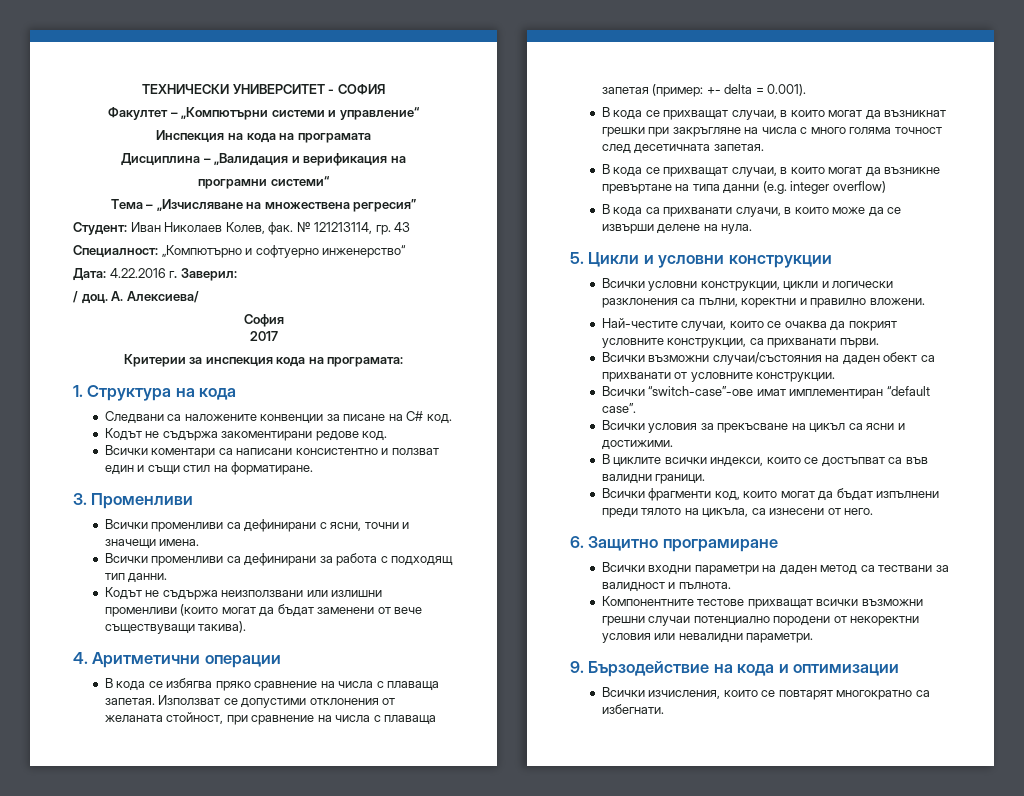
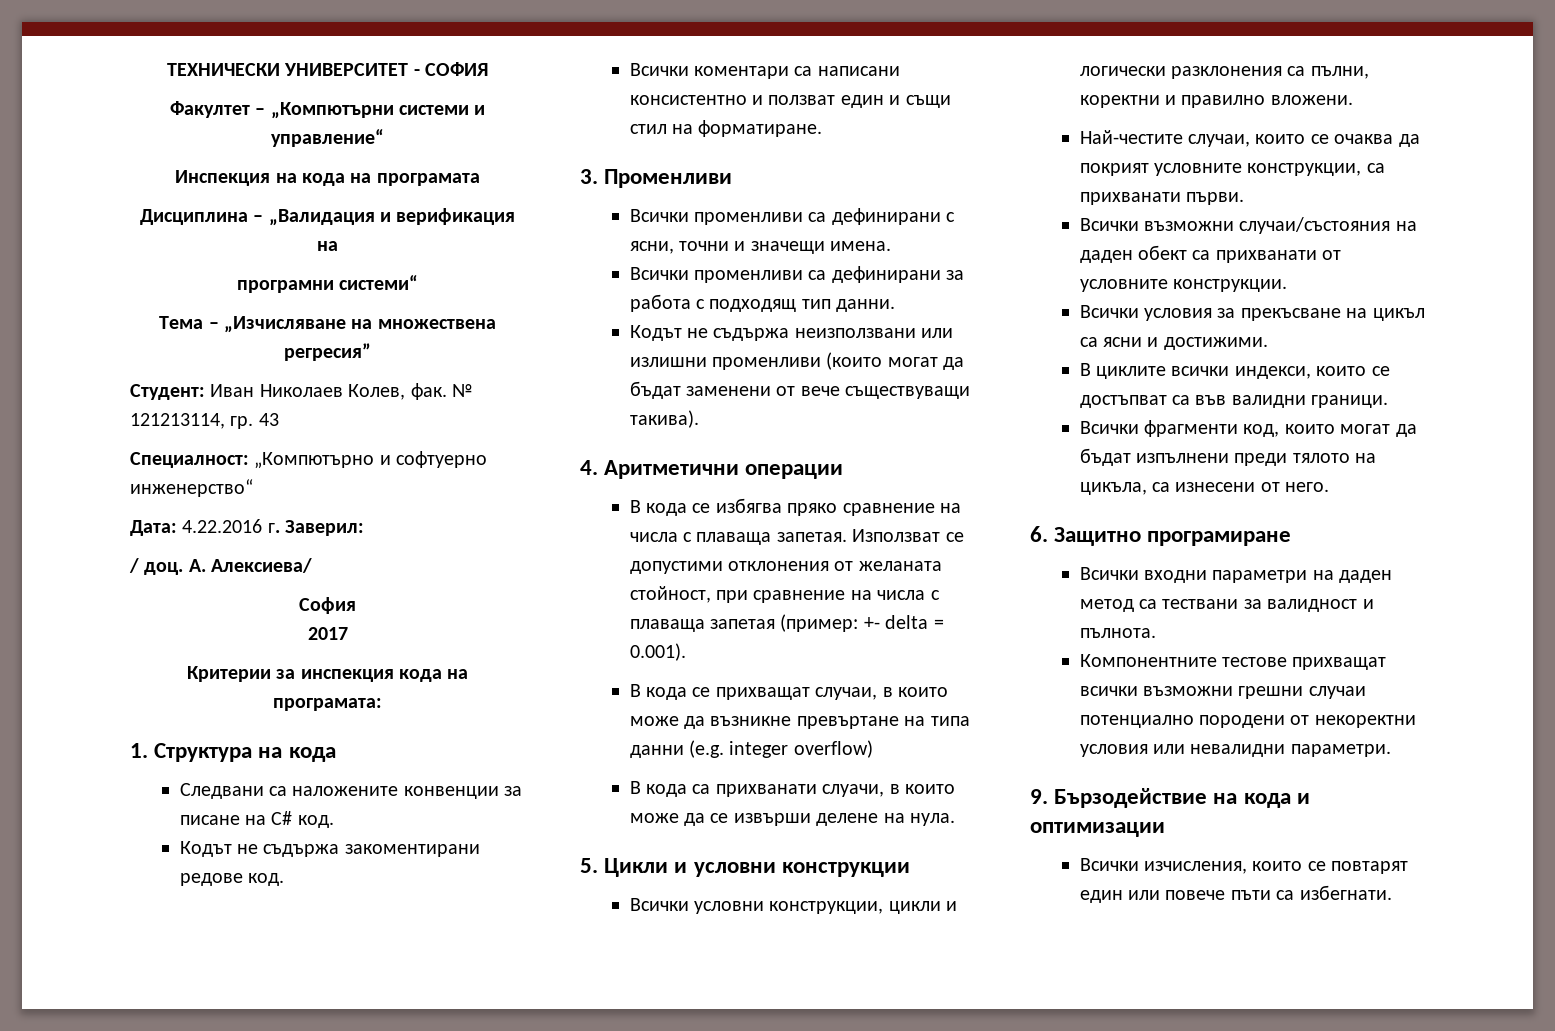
[828,110,947,120] [601,127,942,137] [601,144,764,154] [601,164,863,177] могат да възникнат грешки при закръгляне на числа с много голяма точност след десетичната запетая. // В кода се прихващат случаи, в които могат -> [629,716,679,726] може
[601,386,930,399] [601,403,636,413] // Всички “switch-case”-ове имат имплементиран “default case”. -> (1288, 285) none
[836,690,913,700] многократно -> [1079,890,1271,903] един или повече пъти

